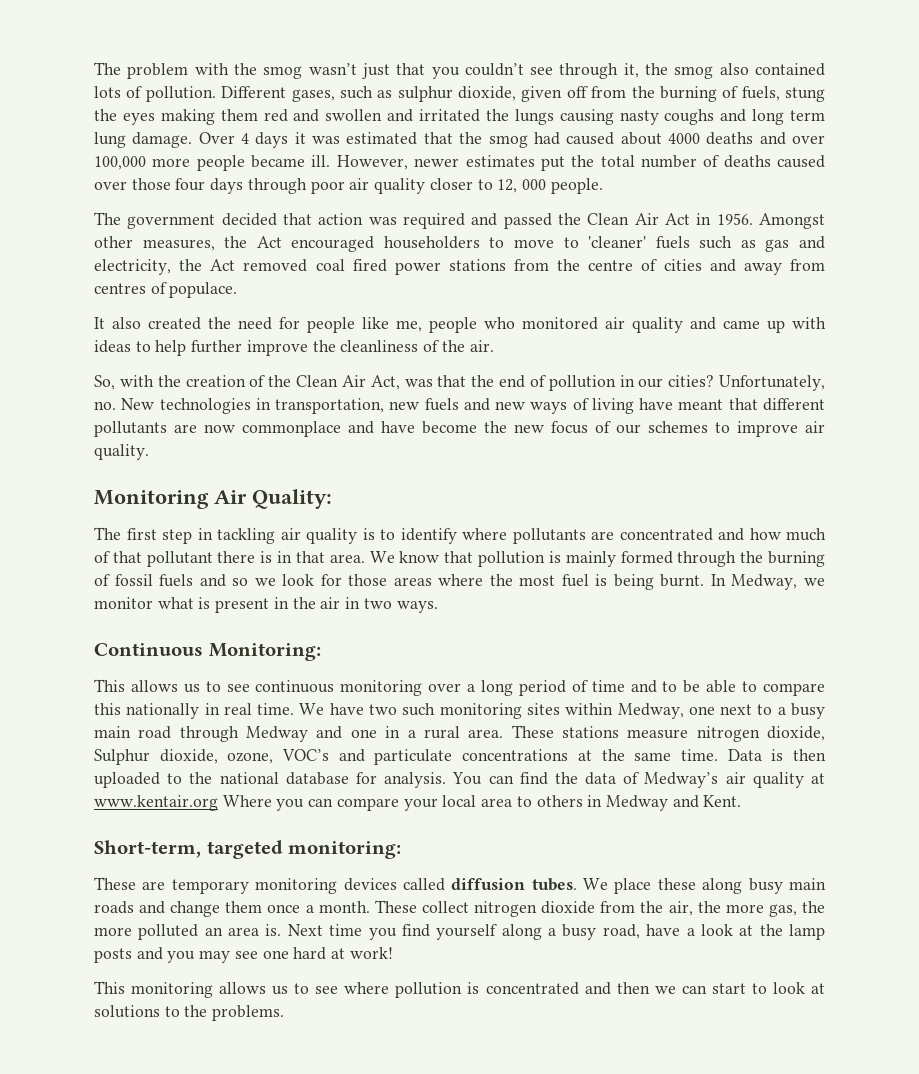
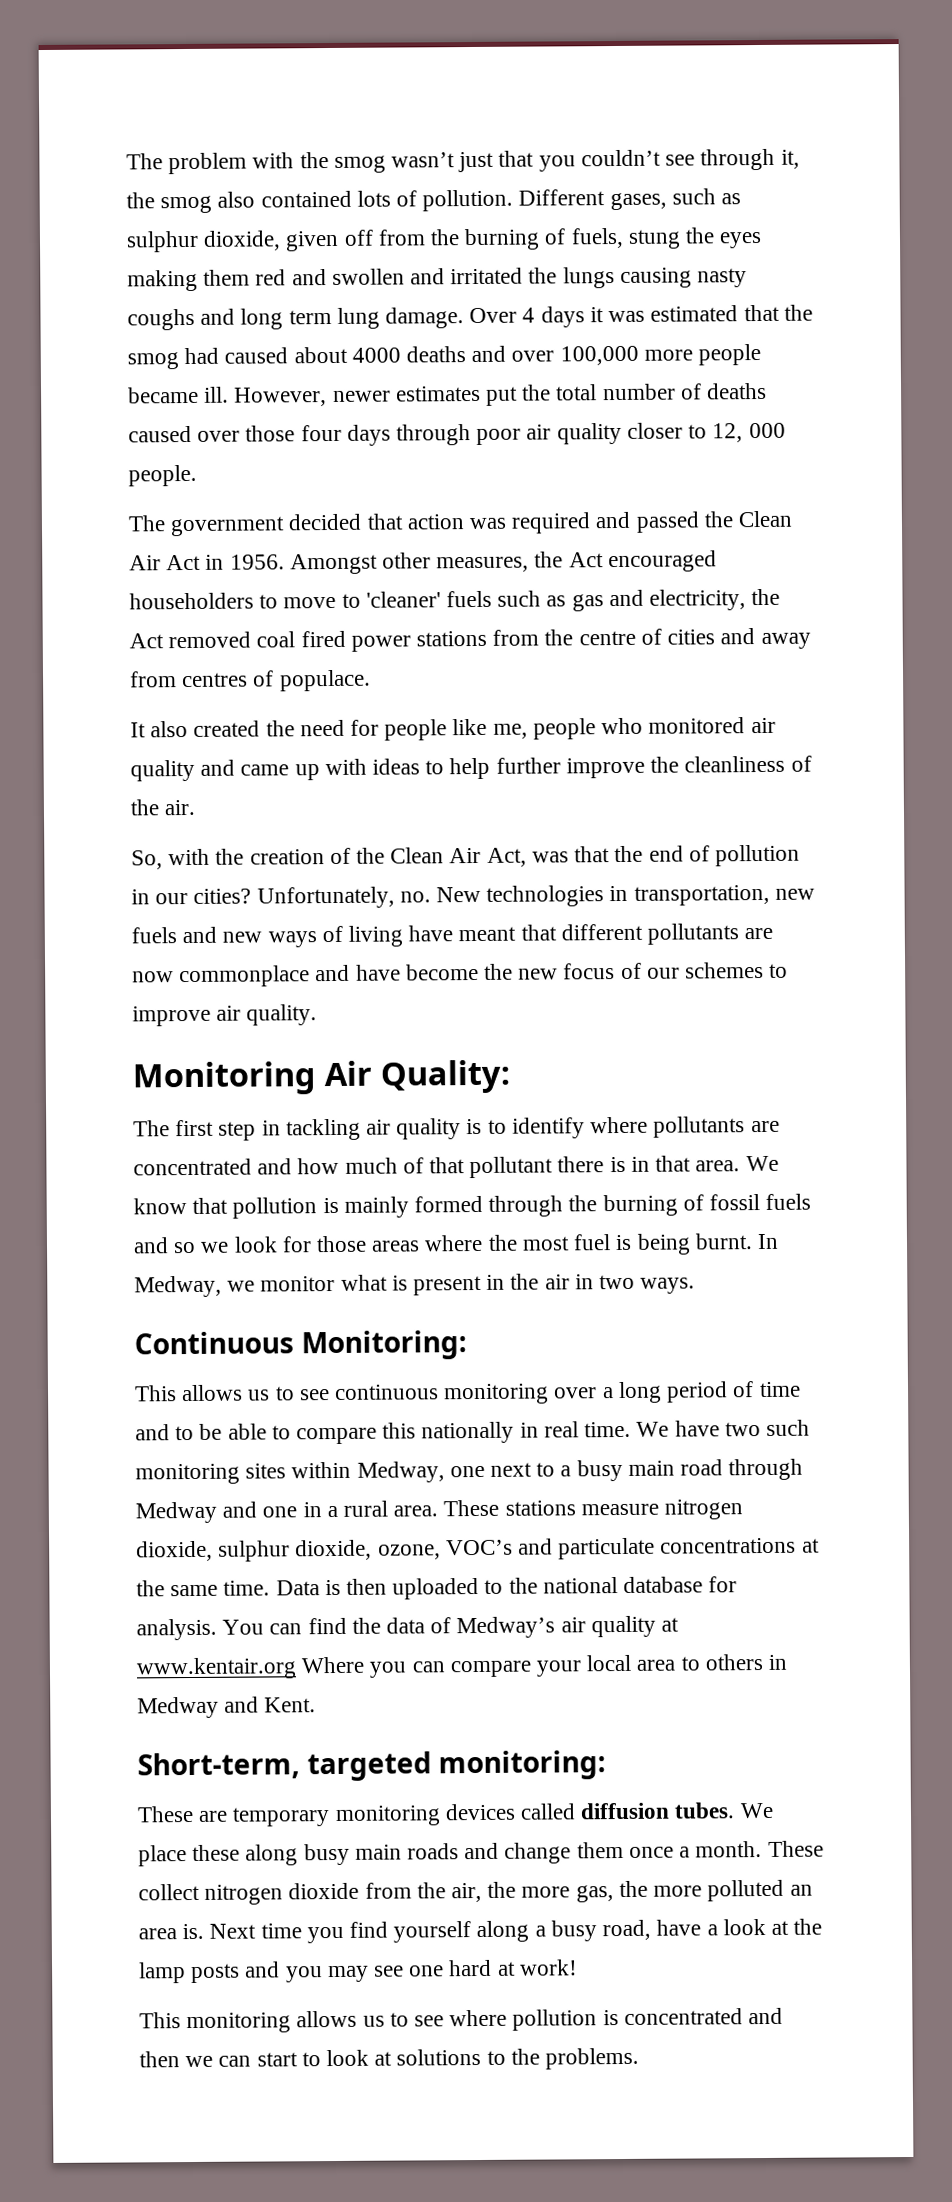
[94,749,150,765] Sulphur -> [218,1540,291,1562] sulphur

